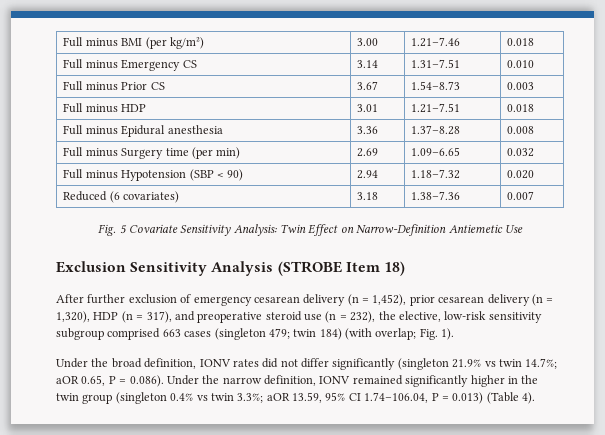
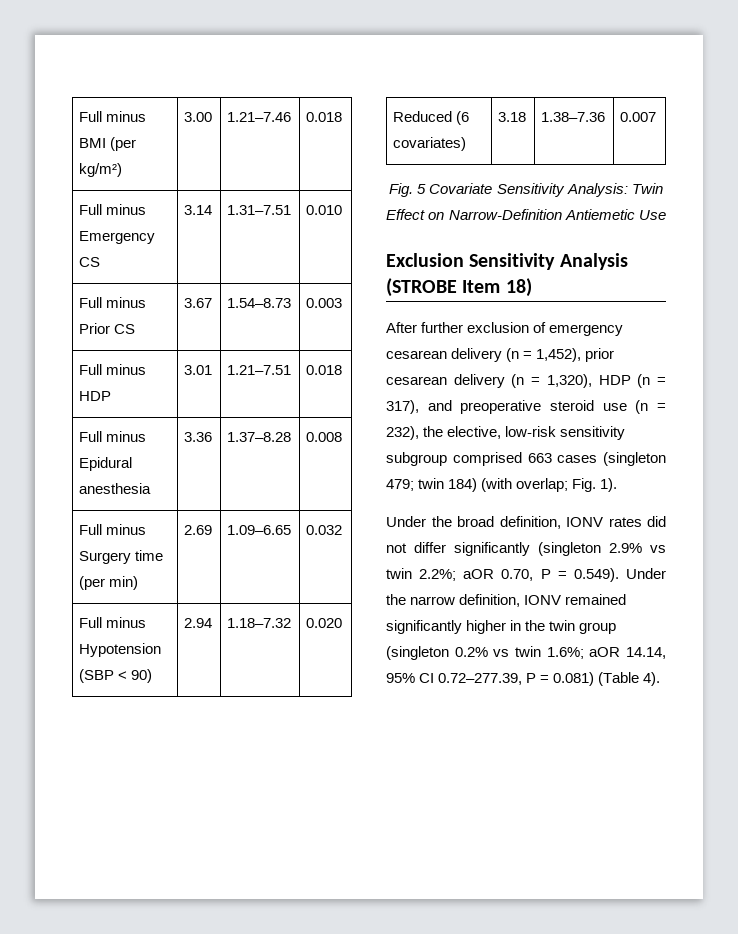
[452,358,558,369] [56,375,164,387] 21.9% vs twin 14.7%; aOR 0.65, P = 0.086). -> [609,543,666,553] [386,568,619,582] 2.9% vs twin 2.2%; aOR 0.70, P = 0.549).
[170,392,322,403] 0.4% vs twin 3.3%; aOR 13.59, -> [454,646,666,659] 0.2% vs twin 1.6%; aOR 14.14,
[364,392,484,404] 1.74–106.04, P = 0.013) -> [438,672,595,686] 0.72–277.39, P = 0.081)

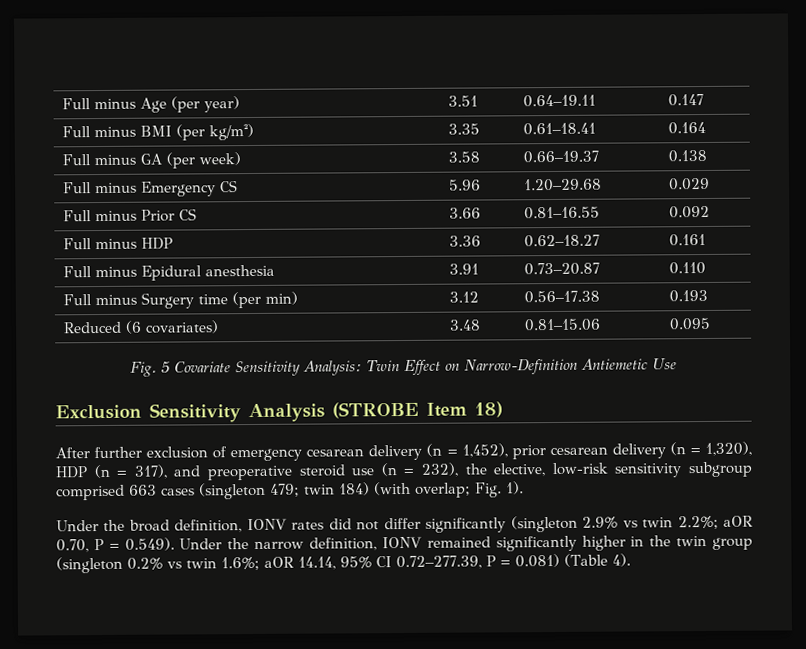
[79,111,147,122] [79,137,137,151] [79,163,123,177] [184,112,213,122] [227,112,292,122] [306,112,343,122] Full minus BMI (per kg/m²) | 3.00 | 1.21–7.46 | 0.018 -> [61,96,240,113] [447,95,478,107] [522,94,596,108] [667,94,704,107] [61,123,254,141] [447,123,480,135] [522,122,596,136] [667,121,706,135] [61,152,241,169] [447,151,480,163] [522,150,599,164] [667,149,707,163] Full minus Age (per year) | 3.51 | 0.64–19.11 | 0.147 // Full minus BMI (per kg/m²) | 3.35 | 0.61–18.41 | 0.164 // Full minus GA (per week) | 3.58 | 0.66–19.37 | 0.138
[184,205,213,215] [227,205,292,215] [306,205,343,215] 3.14 | 1.31–7.51 | 0.010 -> [448,179,481,191] [523,178,602,192] [668,177,710,191] 5.96 | 1.20–29.68 | 0.029
[184,298,213,308] [227,298,292,308] [306,298,343,308] 3.67 | 1.54–8.73 | 0.003 -> [448,207,481,219] [523,206,600,220] [668,205,710,219] 3.66 | 0.81–16.55 | 0.092
[184,365,213,375] [227,365,292,375] [306,365,343,375] 3.01 | 1.21–7.51 | 0.018 -> [448,235,481,247] [523,234,600,248] [668,233,706,247] 3.36 | 0.62–18.27 | 0.161
[184,432,213,442] [227,432,292,442] [306,432,343,442] 3.36 | 1.37–8.28 | 0.008 -> [448,263,479,275] [523,262,600,276] [668,261,706,275] 3.91 | 0.73–20.87 | 0.110
[184,525,213,535] [227,525,292,535] [306,525,343,535] [79,617,147,628] [79,643,162,657] [79,669,153,683] [184,618,213,628] [227,618,292,628] [306,618,343,628] 2.69 | 1.09–6.65 | 0.032 // Full minus Hypotension (SBP < 90) | 2.94 | 1.18–7.32 | 0.020 -> [448,291,479,303] [523,290,600,304] [668,289,708,303] 3.12 | 0.56–17.38 | 0.193
[498,112,527,122] [541,112,606,122] [620,112,657,122] 3.18 | 1.38–7.36 | 0.007 -> [448,319,481,331] [523,318,601,332] [668,317,711,331] 3.48 | 0.81–15.06 | 0.095

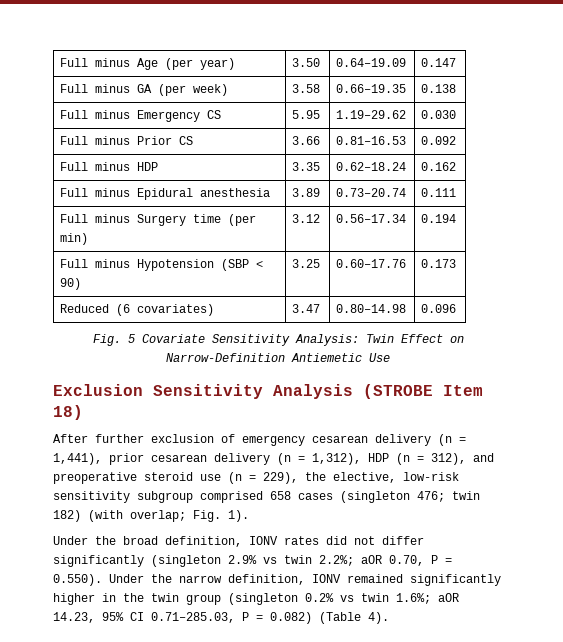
[447,95,478,107] [522,94,596,108] 3.51 | 0.64–19.11 -> [292,58,321,67] [336,58,407,67] 3.50 | 0.64–19.09
[61,123,254,141] [447,123,480,135] [522,122,596,136] [667,121,706,135] // Full minus BMI (per kg/m²) | 3.35 | 0.61–18.41 | 0.164 -> (457, 62) none
[522,150,599,164] 0.66–19.37 -> [336,84,407,93] 0.66–19.35
[448,179,481,191] [523,178,602,192] [668,177,710,191] 5.96 | 1.20–29.68 | 0.029 -> [292,110,321,119] [336,110,407,119] [421,110,457,119] 5.95 | 1.19–29.62 | 0.030
[523,206,600,220] 0.81–16.55 -> [336,136,407,145] 0.81–16.53
[448,235,481,247] [523,234,600,248] [668,233,706,247] 3.36 | 0.62–18.27 | 0.161 -> [292,162,321,171] [336,162,407,171] [421,162,457,171] 3.35 | 0.62–18.24 | 0.162
[448,263,479,275] [523,262,600,276] [668,261,706,275] 3.91 | 0.73–20.87 | 0.110 -> [292,188,321,197] [336,188,407,197] [421,188,457,197] 3.89 | 0.73–20.74 | 0.111
[523,290,600,304] [668,289,708,303] 0.56–17.38 | 0.193 -> [336,214,407,223] [421,214,457,223] [60,259,264,271] [60,278,82,290] [292,259,321,268] [336,259,407,268] [421,259,457,268] 0.56–17.34 | 0.194 // Full minus Hypotension (SBP < 90) | 3.25 | 0.60–17.76 | 0.173
[448,319,481,331] [523,318,601,332] [668,317,711,331] 3.48 | 0.81–15.06 | 0.095 -> [292,304,321,313] [336,304,407,313] [421,304,457,313] 3.47 | 0.80–14.98 | 0.096
[461,443,508,458] 1,452), -> [53,453,102,465] 1,441),
[705,441,753,456] 1,320), -> [312,453,361,465] 1,312),
[133,464,168,479] 317), -> [431,453,466,465] 312),
[421,462,460,477] 232), -> [263,472,298,484] 229),
[129,484,157,496] 663 -> [270,491,291,500] 658
[270,482,370,497] 479; twin 184) -> [417,491,480,502] [53,510,81,522] 476; twin 182)
[124,537,175,551] 0.549). -> [53,574,102,586] 0.550).
[298,556,336,570] 14.14, -> [53,612,95,623] 14.23,
[396,553,560,570] 0.72–277.39, P = 0.081) -> [151,612,312,624] 0.71–285.03, P = 0.082)

